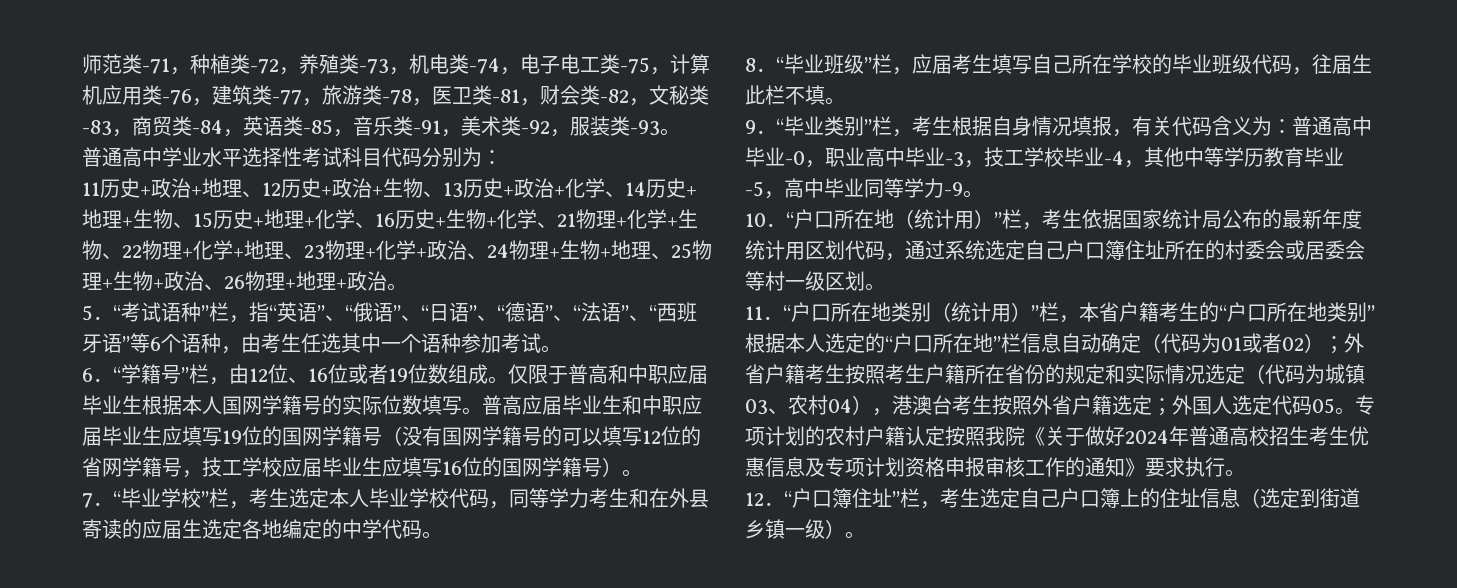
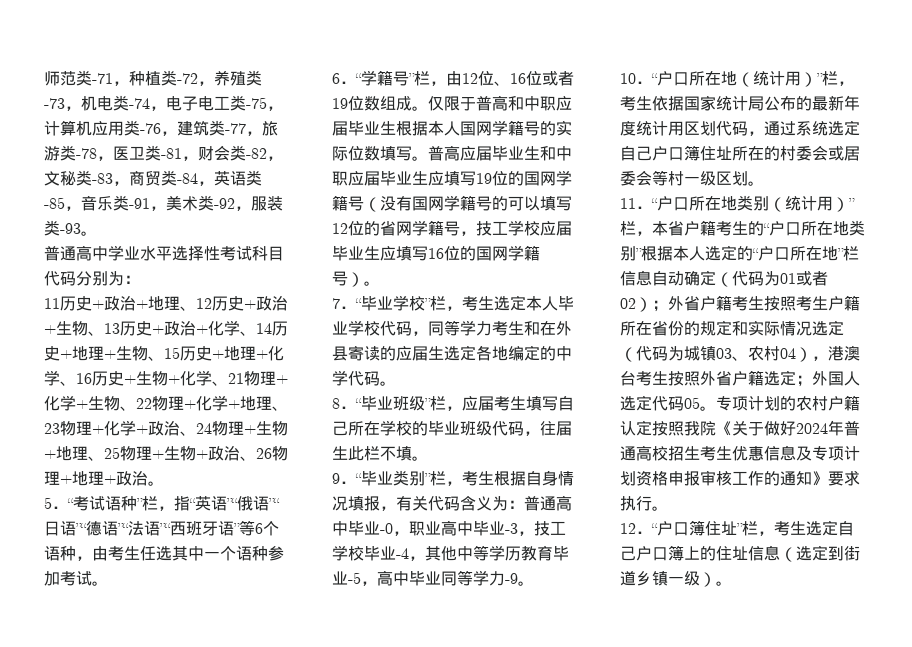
[317,302,657,322] ”、“俄语”、“日语”、“德语”、“法语”、“ -> [227,496,280,511] [44,521,171,536] ”“俄语”“日语”“德语”“法语”“

